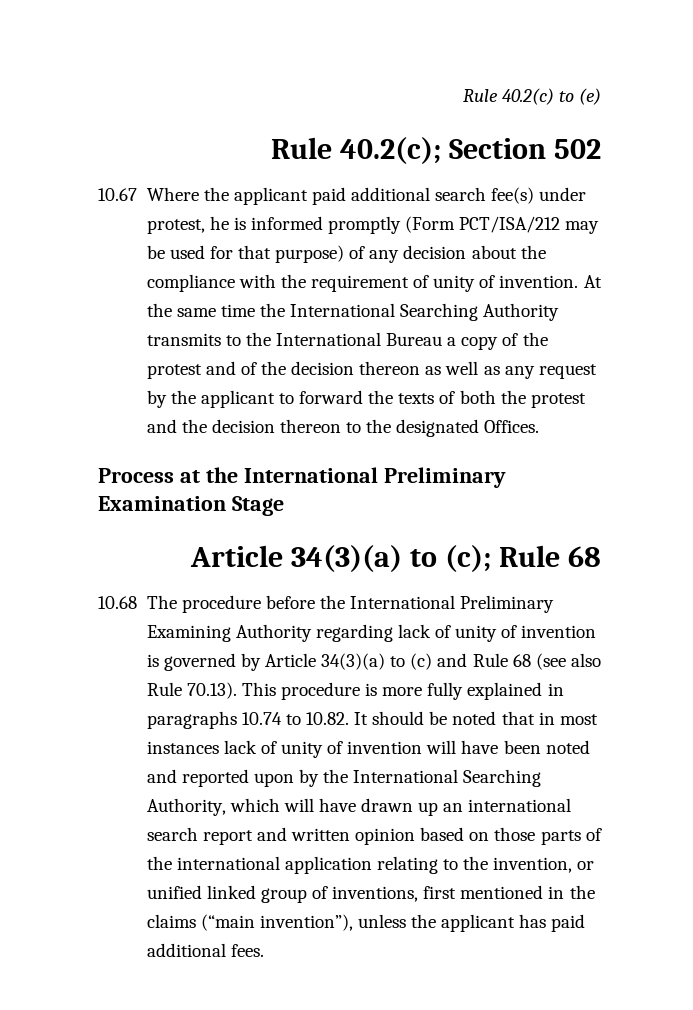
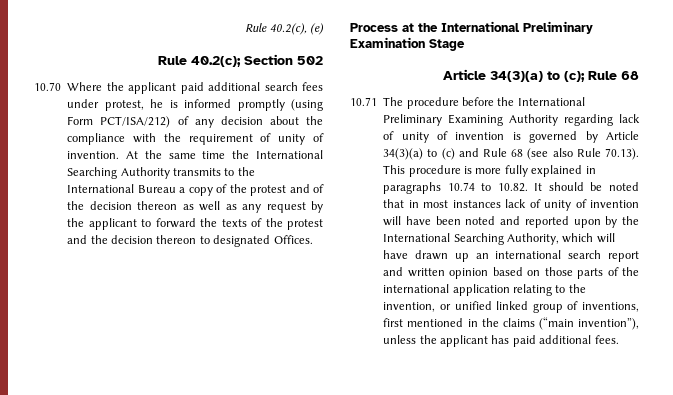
[462,88,574,105] Rule 40.2(c) to -> [245,23,307,35] Rule 40.2(c),
[98,188,137,201] 10.67 -> [34,82,61,91] 10.70
[491,187,535,204] fee(s) -> [302,82,323,91] fees
[405,216,600,234] [146,245,345,263] (Form PCT/ISA/212 may be used for that purpose) -> [291,99,323,111] [67,116,171,128] (using Form PCT/ISA/212)
[459,390,496,404] both -> (263, 222) none
[366,419,392,433] the -> (210, 240) none
[98,596,137,609] 10.68 -> [350,97,377,106] 10.71

